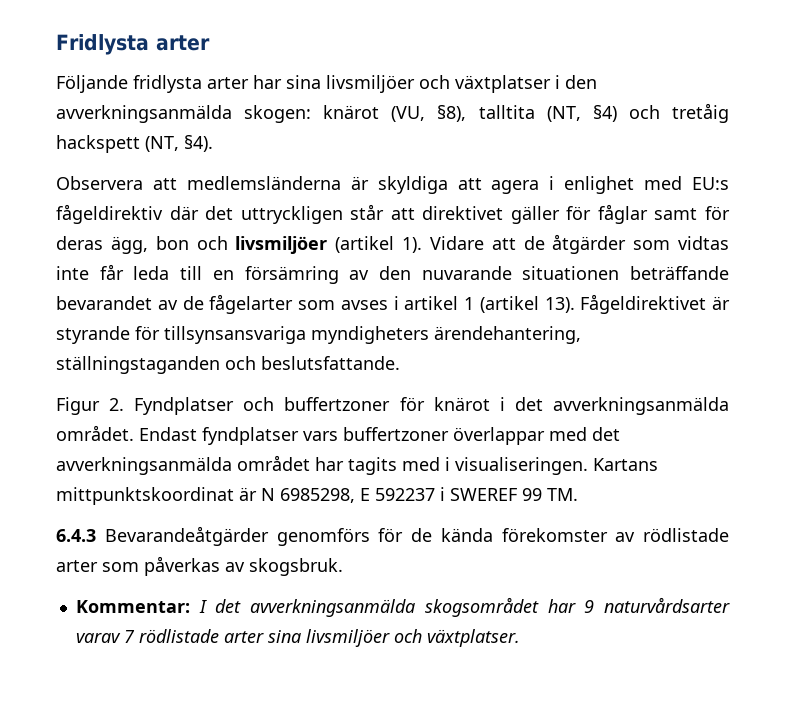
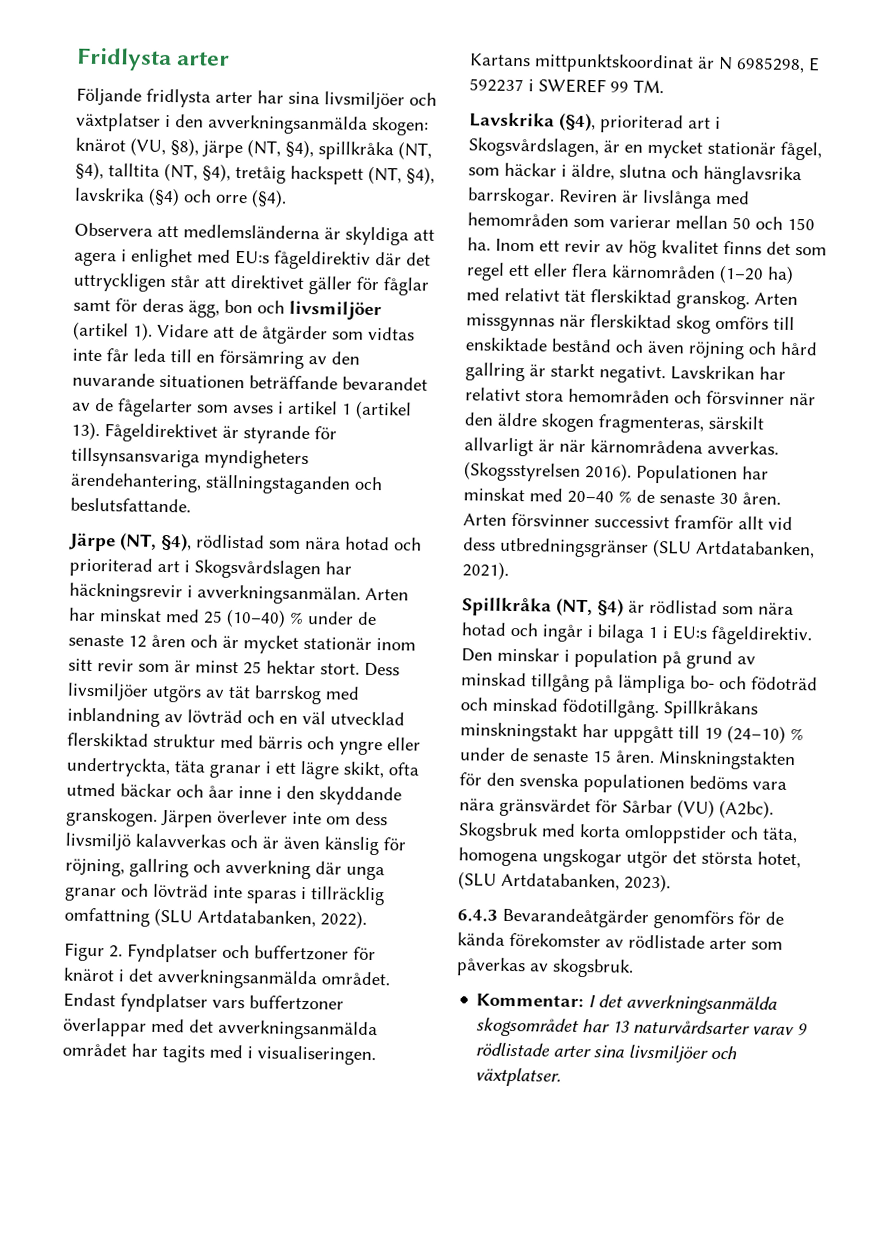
[478,103,729,123] [56,135,213,153] talltita (NT, §4) och tretåig hackspett (NT, §4). -> [202,139,432,161] [75,161,435,185] [74,187,287,208] järpe (NT, §4), spillkråka (NT, §4), talltita (NT, §4), tretåig hackspett (NT, §4), lavskrika (§4) och orre (§4).
(400, 363) none -> [68,532,422,552] [69,557,352,580] [69,582,409,605] [68,607,377,628] [68,634,416,654] [68,658,400,677] [67,682,360,705] [67,707,405,727] [67,732,421,756] [66,757,419,780] [66,782,402,806] [66,807,388,828] [65,832,406,856] [65,858,385,881] [64,883,385,906] [64,907,367,929] // Järpe (NT, §4), rödlistad som nära hotad och prioriterad art i Skogsvårdslagen har häckningsrevir i avverkningsanmälan. Arten har minskat med 25 (10–40) % under de senaste 12 åren och är mycket stationär inom sitt revir som är minst 25 hektar stort. Dess livsmiljöer utgörs av tät barrskog med inblandning av lövträd och en väl utvecklad flerskiktad struktur med bärris och yngre eller undertryckta, täta granar i ett lägre skikt, ofta utmed bäckar och åar inne i den skyddande granskogen. Järpen överlever inte om dess livsmiljö kalavverkas och är även känslig för röjning, gallring och avverkning där unga granar och lövträd inte sparas i tillräcklig omfattning (SLU Artdatabanken, 2022).
(578, 494) none -> [469,112,721,134] [468,137,822,161] [468,162,802,186] [467,187,750,209] [467,212,815,231] [467,237,827,259] [466,262,794,284] [466,287,798,310] [466,313,795,334] [465,337,818,360] [465,362,786,384] [465,387,816,406] [464,412,764,434] [464,437,779,457] [464,461,769,485] [463,487,781,505] [463,512,793,530] [463,537,815,559] [462,561,509,580] [462,597,794,617] [461,622,812,646] [461,647,756,670] [461,672,818,694] [460,697,758,720] [460,722,804,744] [460,747,796,771] [459,772,787,794] [459,797,774,819] [458,822,798,845] [458,847,801,869] [458,871,671,893] // Lavskrika (§4), prioriterad art i Skogsvårdslagen, är en mycket stationär fågel, som häckar i äldre, slutna och hänglavsrika barrskogar. Reviren är livslånga med hemområden som varierar mellan 50 och 150 ha. Inom ett revir av hög kvalitet finns det som regel ett eller flera kärnområden (1–20 ha) med relativt tät flerskiktad granskog. Arten missgynnas när flerskiktad skog omförs till enskiktade bestånd och även röjning och hård gallring är starkt negativt. Lavskrikan har relativt stora hemområden och försvinner när den äldre skogen fragmenteras, särskilt allvarligt är när kärnområdena avverkas. (Skogsstyrelsen 2016). Populationen har minskat med 20–40 % de senaste 30 åren. Arten försvinner successivt framför allt vid dess utbredningsgränser (SLU Artdatabanken, 2021). // Spillkråka (NT, §4) är rödlistad som nära hotad och ingår i bilaga 1 i EU:s fågeldirektiv. Den minskar i population på grund av minskad tillgång på lämpliga bo- och födoträd och minskad födotillgång. Spillkråkans minskningstakt har uppgått till 19 (24–10) % under de senaste 15 åren. Minskningstakten för den svenska populationen bedöms vara nära gränsvärdet för Sårbar (VU) (A2bc). Skogsbruk med korta omloppstider och täta, homogena ungskogar utgör det största hotet, (SLU Artdatabanken, 2023).
[584,600,595,613] 9 -> [612,1020,631,1033] 13
[123,630,135,643] 7 -> [797,1023,809,1036] 9

